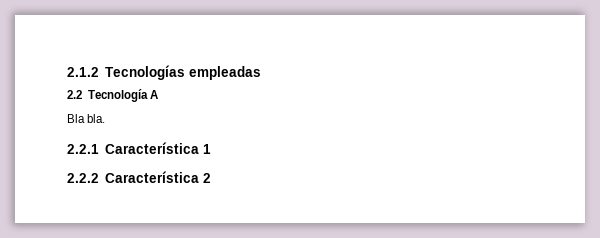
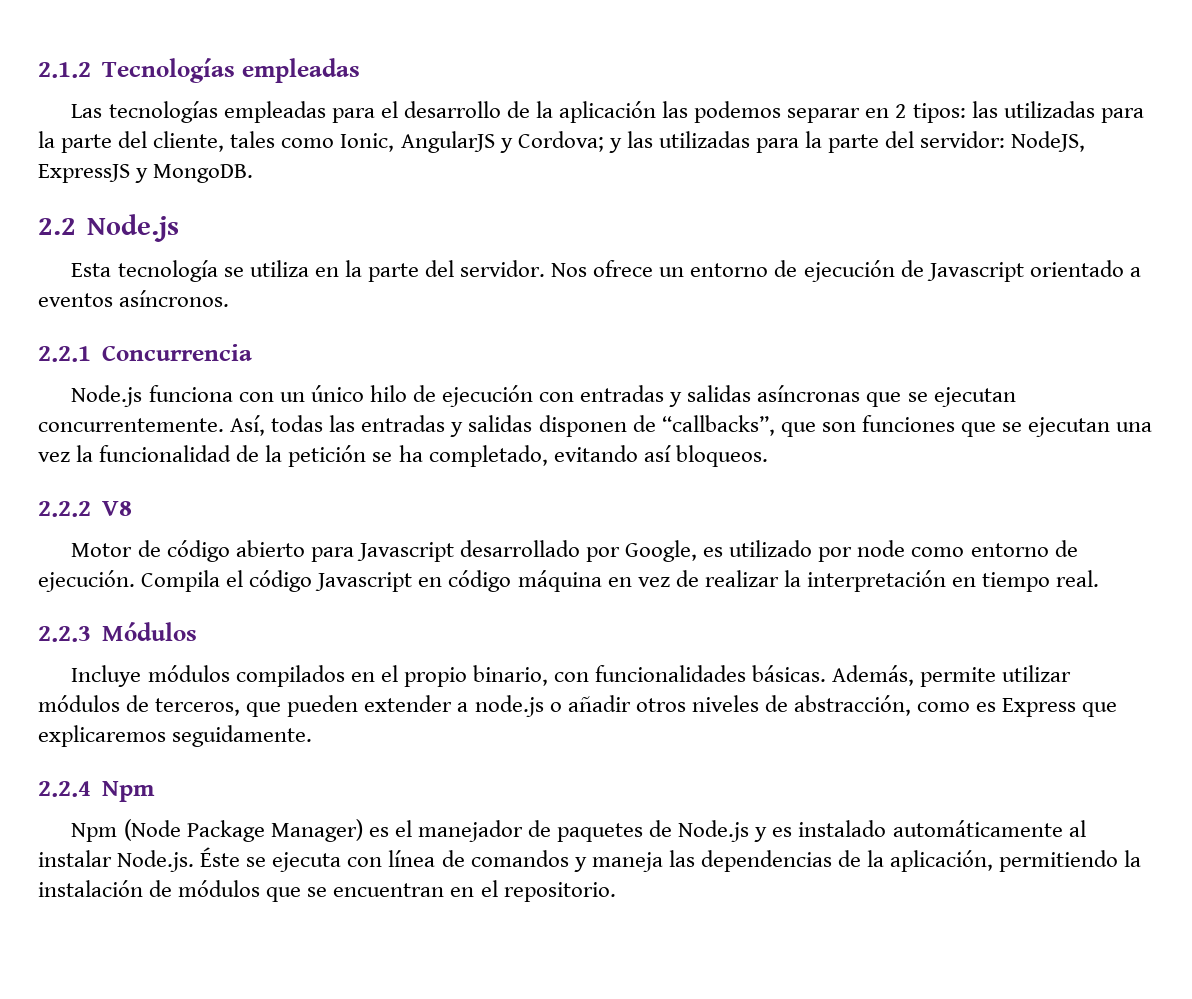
[67,89,158,102] [67,114,106,123] [67,142,211,154] [67,171,211,183] 2.2 Tecnología A // Bla bla. // 2.2.1 Característica 1 // 2.2.2 Característica 2 -> [71,101,1144,123] [38,131,1086,153] [38,164,254,183] [38,214,180,242] [71,260,1141,282] [38,290,230,307] [38,344,253,362] [71,385,1016,407] [38,415,1153,437] [38,445,768,467] [38,501,133,517] [71,540,1078,562] [38,570,1100,592] [38,622,198,642] [71,665,1072,687] [38,695,1118,717] [38,725,313,747] [38,781,156,802] [71,819,1086,842] [38,847,1142,872] [38,880,616,902] Las tecnologías empleadas para el desarrollo de la aplicación las podemos separar en 2 tipos: las utilizadas para la parte del cliente, tales como Ionic, AngularJS y Cordova; y las utilizadas para la parte del servidor: NodeJS, ExpressJS y MongoDB. // 2.2 Node.js // Esta tecnología se utiliza en la parte del servidor. Nos ofrece un entorno de ejecución de Javascript orientado a eventos asíncronos. // 2.2.1 Concurrencia // Node.js funciona con un único hilo de ejecución con entradas y salidas asíncronas que se ejecutan concurrentemente. Así, todas las entradas y salidas disponen de “callbacks”, que son funciones que se ejecutan una vez la funcionalidad de la petición se ha completado, evitando así bloqueos. // 2.2.2 V8 // Motor de código abierto para Javascript desarrollado por Google, es utilizado por node como entorno de ejecución. Compila el código Javascript en código máquina en vez de realizar la interpretación en tiempo real. // 2.2.3 Módulos // Incluye módulos compilados en el propio binario, con funcionalidades básicas. Además, permite utilizar módulos de terceros, que pueden extender a node.js o añadir otros niveles de abstracción, como es Express que explicaremos seguidamente. // 2.2.4 Npm // Npm (Node Package Manager) es el manejador de paquetes de Node.js y es instalado automáticamente al instalar Node.js. Éste se ejecuta con línea de comandos y maneja las dependencias de la aplicación, permitiendo la instalación de módulos que se encuentran en el repositorio.

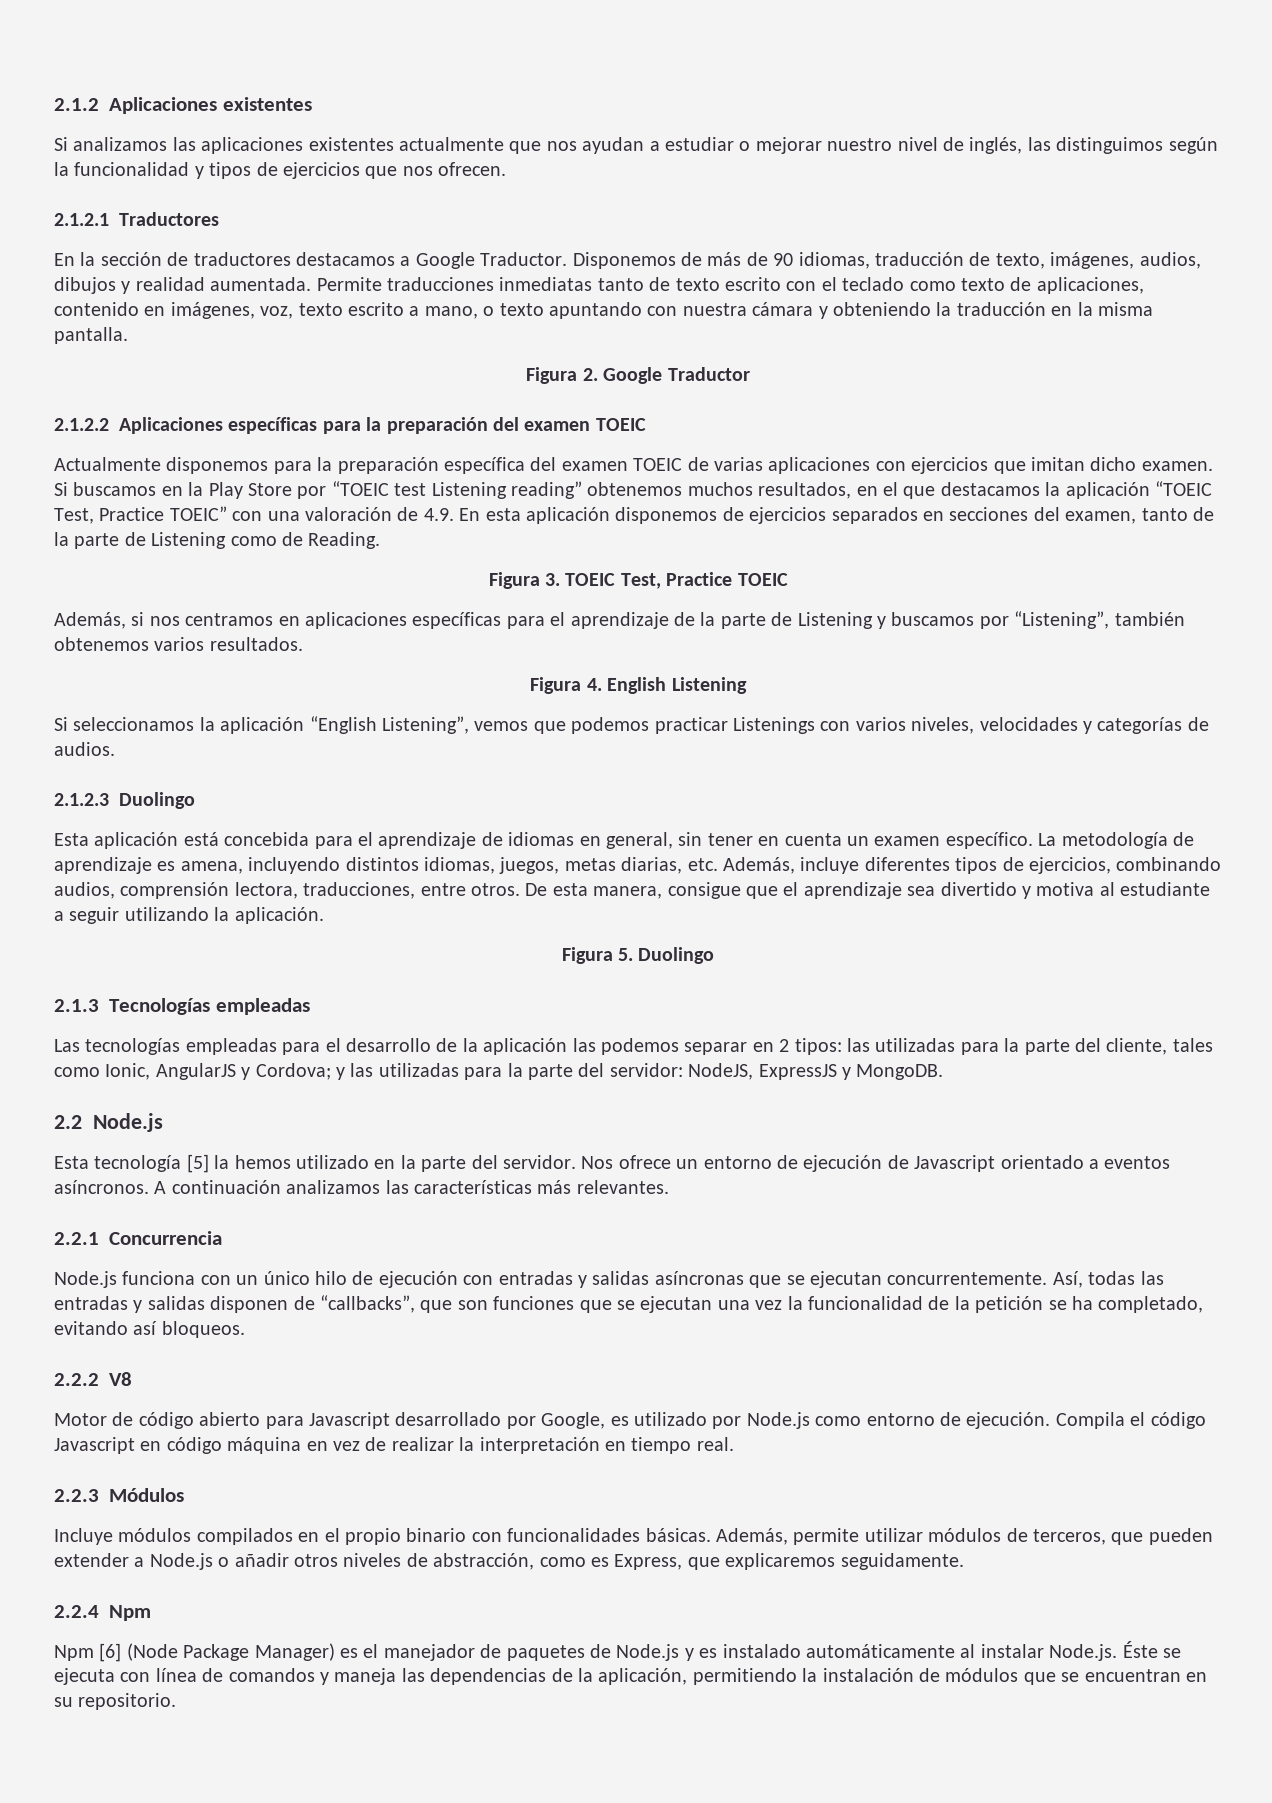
(91, 70) none -> [109,97,312,114] [54,137,1218,154] [54,162,507,179] [54,212,219,226] [54,252,1201,269] [54,277,1144,294] [54,302,1153,319] [54,327,128,344] [526,367,750,384] [54,417,646,434] [54,457,1213,474] [54,481,1212,499] [54,506,1214,524] [54,532,381,549] [488,572,788,589] [54,611,1185,629] [54,637,303,651] [530,677,747,694] [54,716,1209,734] [54,742,115,756] [54,792,195,809] [54,832,1194,849] [54,857,1222,874] [54,882,1211,899] [54,907,324,924] [561,947,715,964] [54,999,99,1012] Aplicaciones existentes // Si analizamos las aplicaciones existentes actualmente que nos ayudan a estudiar o mejorar nuestro nivel de inglés, las distinguimos según la funcionalidad y tipos de ejercicios que nos ofrecen. // 2.1.2.1 Traductores // En la sección de traductores destacamos a Google Traductor. Disponemos de más de 90 idiomas, traducción de texto, imágenes, audios, dibujos y realidad aumentada. Permite traducciones inmediatas tanto de texto escrito con el teclado como texto de aplicaciones, contenido en imágenes, voz, texto escrito a mano, o texto apuntando con nuestra cámara y obteniendo la traducción en la misma pantalla. // Figura 2. Google Traductor // 2.1.2.2 Aplicaciones específicas para la preparación del examen TOEIC // Actualmente disponemos para la preparación específica del examen TOEIC de varias aplicaciones con ejercicios que imitan dicho examen. Si buscamos en la Play Store por “TOEIC test Listening reading” obtenemos muchos resultados, en el que destacamos la aplicación “TOEIC Test, Practice TOEIC” con una valoración de 4.9. En esta aplicación disponemos de ejercicios separados en secciones del examen, tanto de la parte de Listening como de Reading. // Figura 3. TOEIC Test, Practice TOEIC // Además, si nos centramos en aplicaciones específicas para el aprendizaje de la parte de Listening y buscamos por “Listening”, también obtenemos varios resultados. // Figura 4. English Listening // Si seleccionamos la aplicación “English Listening”, vemos que podemos practicar Listenings con varios niveles, velocidades y categorías de audios. // 2.1.2.3 Duolingo // Esta aplicación está concebida para el aprendizaje de idiomas en general, sin tener en cuenta un examen específico. La metodología de aprendizaje es amena, incluyendo distintos idiomas, juegos, metas diarias, etc. Además, incluye diferentes tipos de ejercicios, combinando audios, comprensión lectora, traducciones, entre otros. De esta manera, consigue que el aprendizaje sea divertido y motiva al estudiante a seguir utilizando la aplicación. // Figura 5. Duolingo // 2.1.3
[223,260,309,277] se utiliza -> [186,1154,369,1173] [5] la hemos utilizado
(230, 298) none -> [154,1180,669,1194] A continuación analizamos las características más relevantes.
[857,540,906,557] node -> [746,1412,810,1429] Node.js
[472,665,548,686] binario, -> [406,1528,467,1542] binario
[474,695,544,717] node.js -> [149,1553,213,1570] Node.js
[1002,698,1077,717] Express -> [614,1554,683,1570] Express,
(118, 832) none -> [99,1643,122,1662] [6]
[480,880,498,897] el -> [54,1697,73,1707] su

